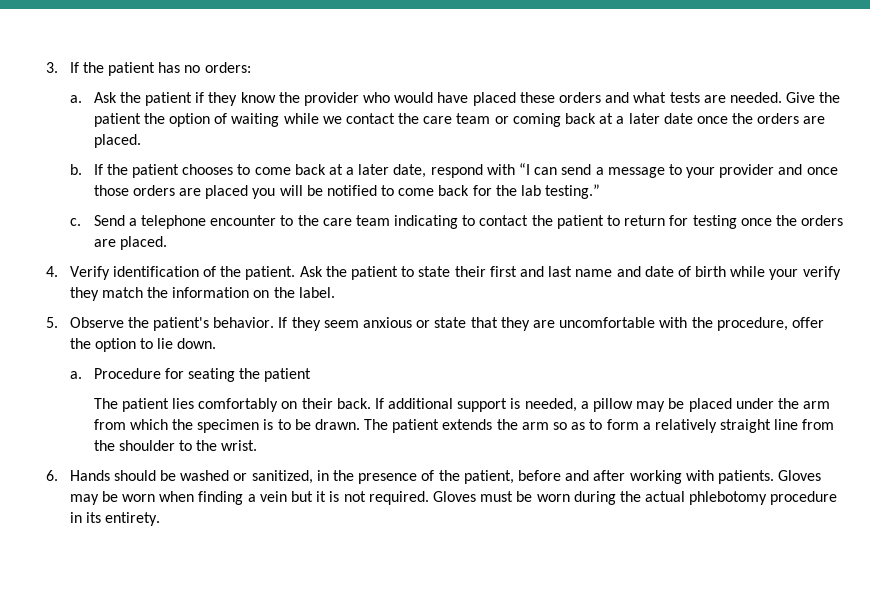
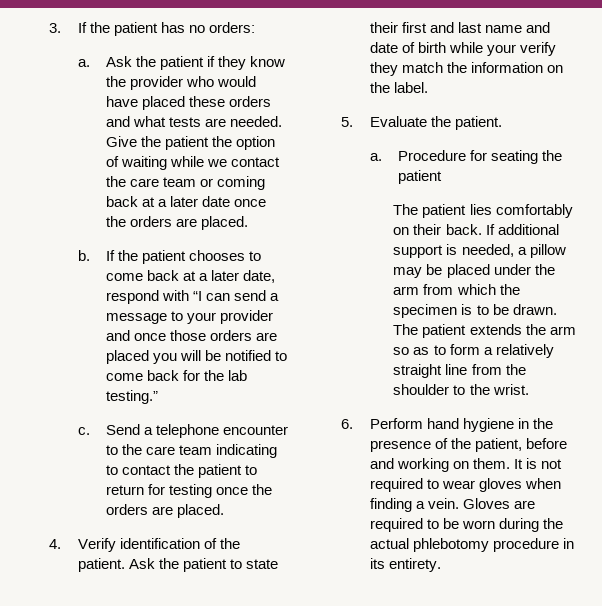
[69,317,824,331] [69,338,217,352] Observe the patient's behavior. If they seem anxious or state that they are uncomfortable with the procedure, offer the option to lie down. -> [369,116,502,130] Evaluate the patient.
[69,470,313,484] Hands should be washed or sanitized, -> [369,418,514,432] Perform hand hygiene
[593,470,822,484] [69,491,514,505] after working with patients. Gloves may be worn when finding a vein but it is not required. Gloves must -> [396,458,562,472] [369,478,561,492] [369,498,535,512] [369,518,439,532] working on them. It is not required to wear gloves when finding a vein. Gloves are required to

